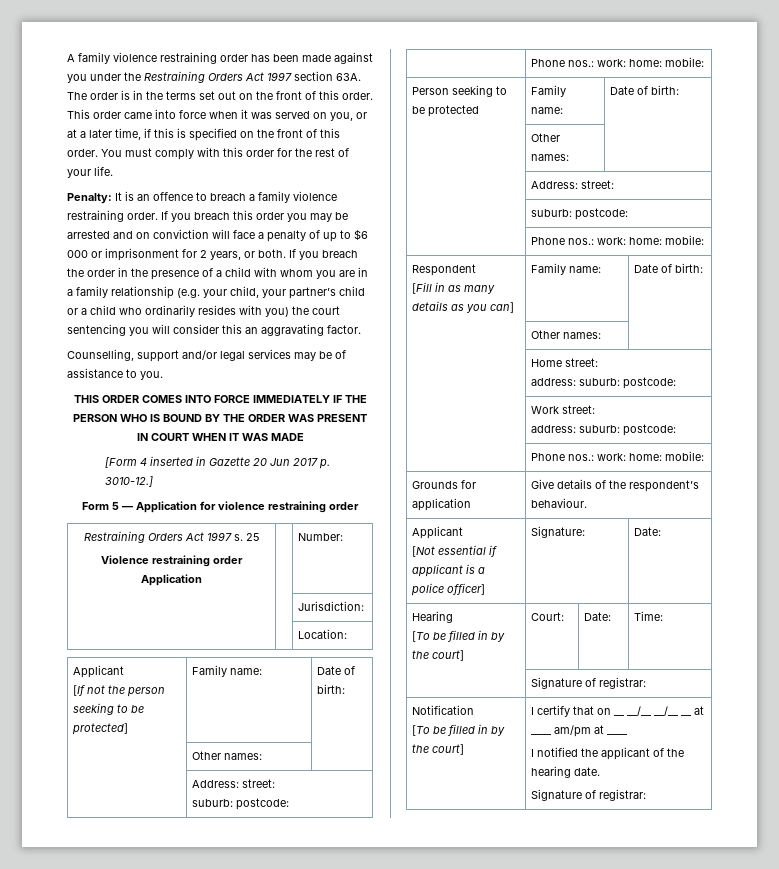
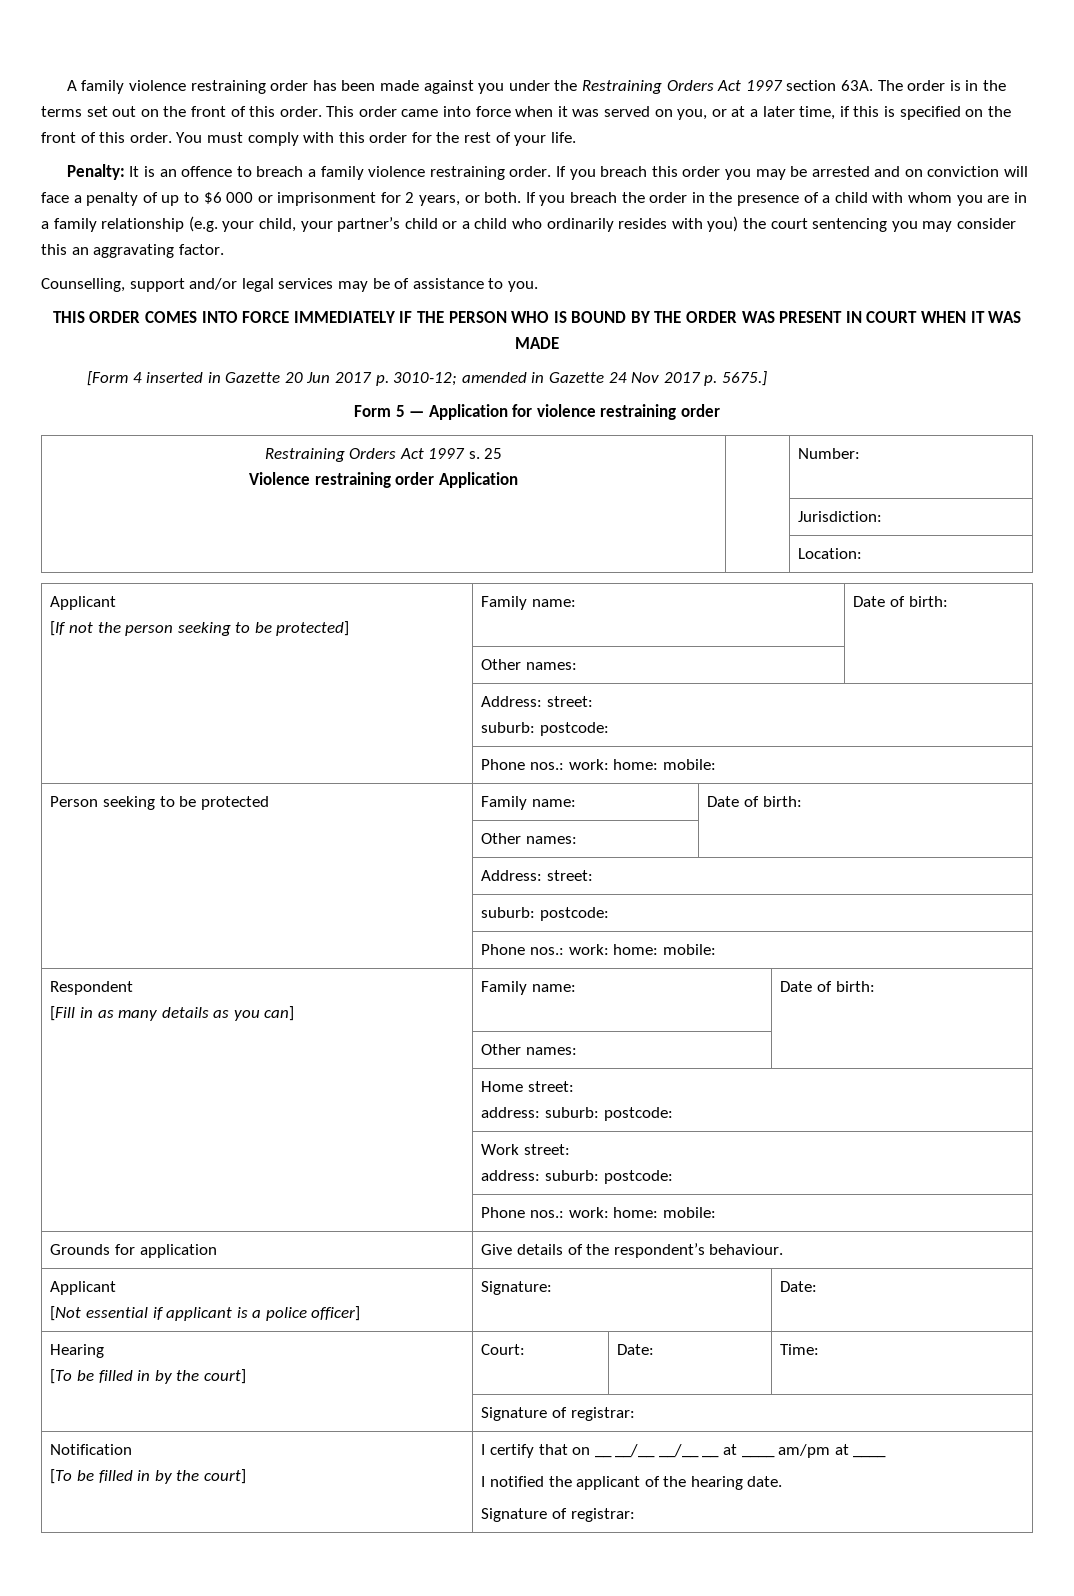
[152,324,170,334] will -> [922,221,953,232] may
[105,476,154,487] 3010-12.] -> [393,371,767,386] 3010-12; amended in Gazette 24 Nov 2017 p. 5675.]

